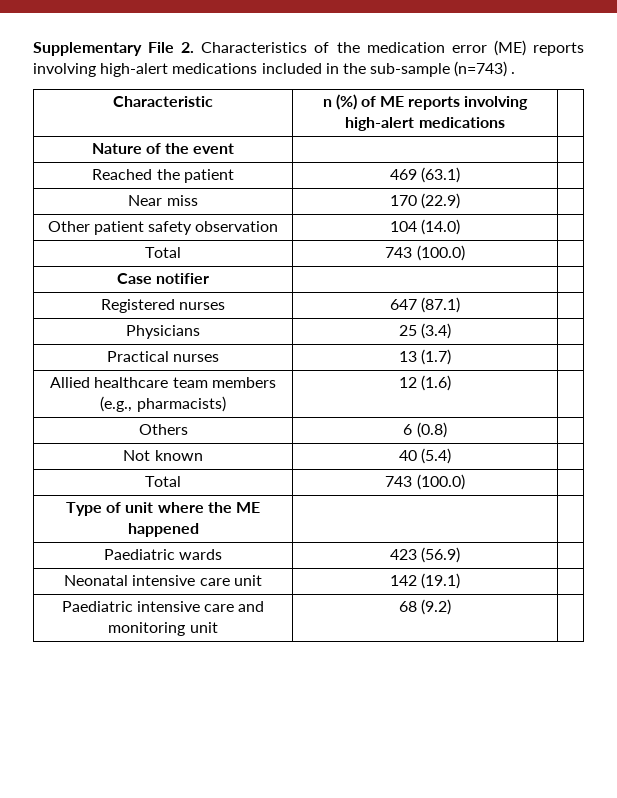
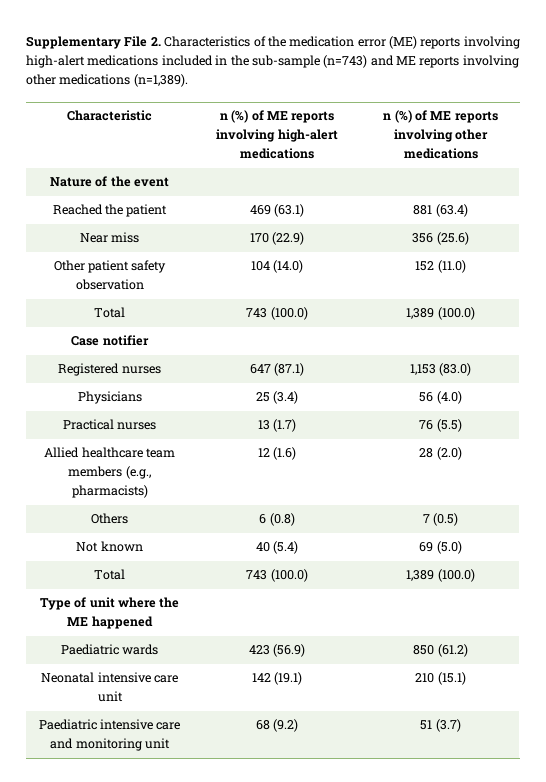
[511,72,516,74] . -> [370,55,519,68] [26,74,188,87] and ME reports involving other medications (n=1,389).
(505, 122) none -> [383,110,498,123] [393,129,489,142] [403,148,478,159] n (%) of ME reports involving other medications
(461, 175) none -> [413,204,468,217] 881 (63.4)
(461, 201) none -> [412,232,469,245] 356 (25.6)
[145,247,181,258] [385,245,465,261] // Total | 743 (100.0) | -> [415,260,466,273] [94,307,125,318] [246,307,308,320] [406,307,475,320] 152 (11.0) // Total | 743 (100.0) | 1,389 (100.0)
(461, 305) none -> [409,363,472,376] 1,153 (83.0)
(452, 331) none -> [419,391,462,404] 56 (4.0)
(452, 357) none -> [419,419,462,432] 76 (5.5)
(452, 383) none -> [419,447,462,460] 28 (2.0)
(447, 430) none -> [422,513,459,526] 7 (0.5)
[145,476,181,487] [385,474,465,490] // Total | 743 (100.0) | -> [419,541,462,554] [94,569,125,580] [246,569,308,582] [406,569,475,582] 69 (5.0) // Total | 743 (100.0) | 1,389 (100.0)
(461, 555) none -> [413,644,468,657] 850 (61.2)
(461, 581) none -> [415,672,466,685] 210 (15.1)
(452, 607) none -> [420,719,461,732] 51 (3.7)

